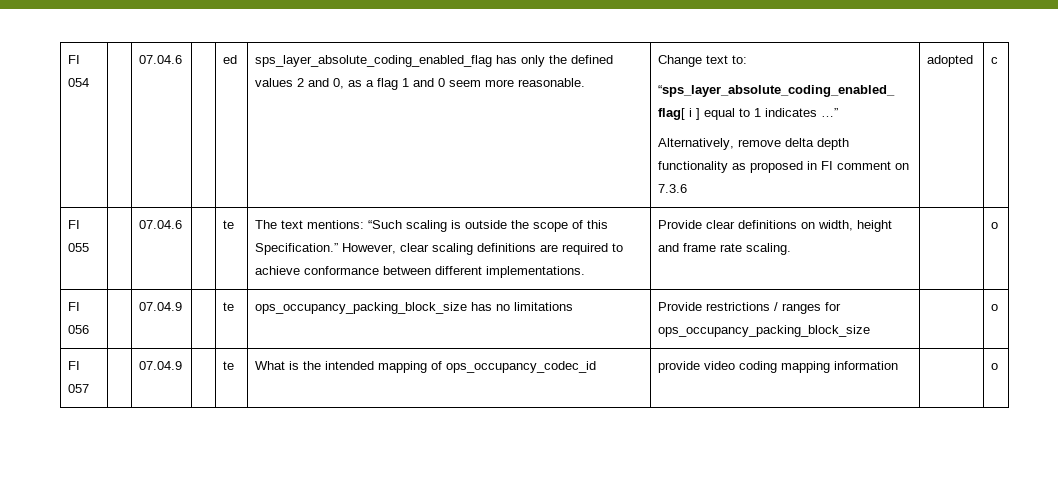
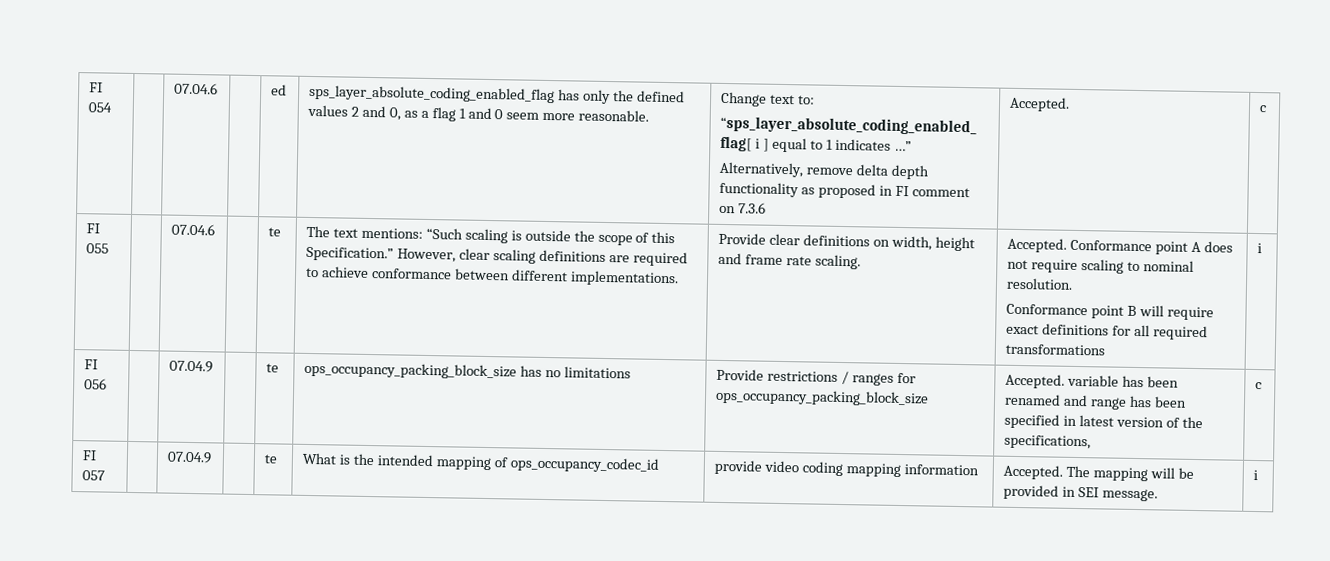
[927,55,974,67] adopted -> [1009,96,1071,112] Accepted.
[991,222,999,229] | o -> [1007,237,1233,255] [1007,259,1194,274] [1006,277,1074,290] [1006,303,1214,321] [1006,323,1208,341] [1005,343,1106,356] [1257,243,1263,254] Accepted. Conformance point A does not require scaling to nominal resolution. // Conformance point B will require exact definitions for all required transformations | i
[991,304,999,311] | o -> [1005,373,1179,389] [1004,393,1187,410] [1004,413,1203,429] [1004,434,1092,450] [1255,382,1263,390] Accepted. variable has been renamed and range has been specified in latest version of the specifications, | c
[991,363,999,370] | o -> [1003,464,1194,482] [1003,484,1158,502] [1253,469,1259,481] Accepted. The mapping will be provided in SEI message. | i

